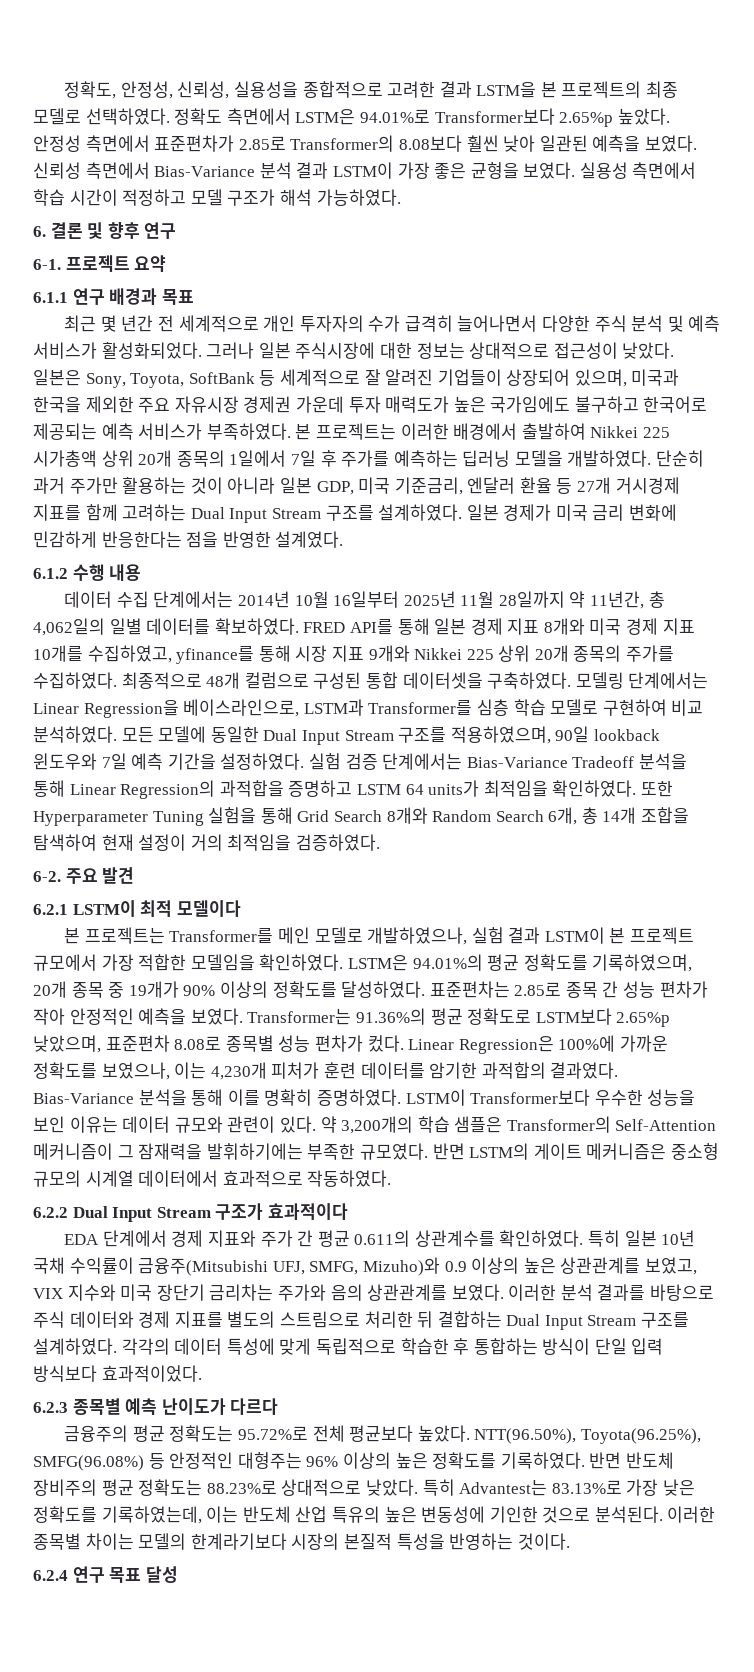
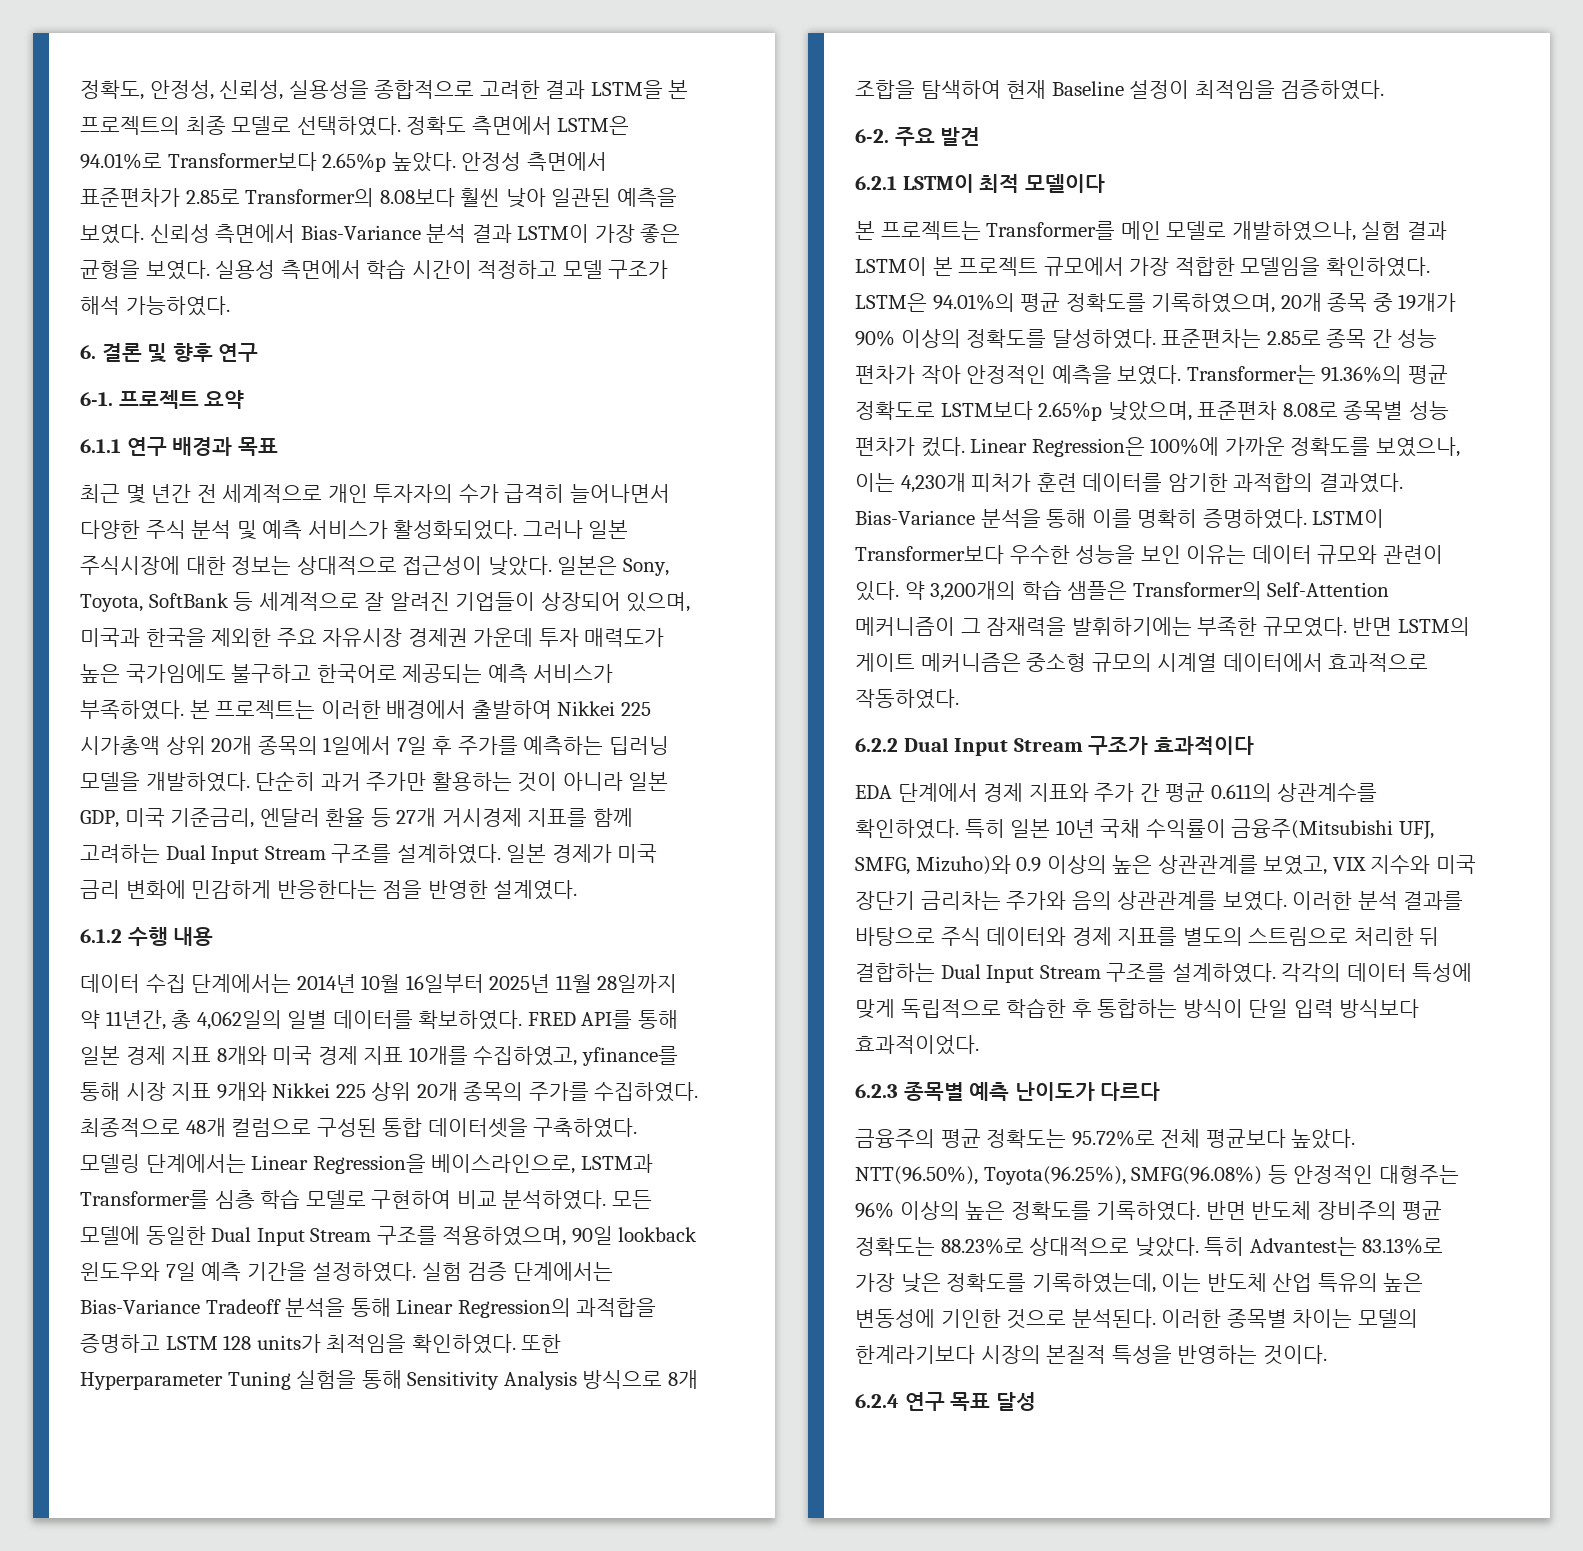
[405,784,424,795] 64 -> [223,1335,252,1350] 128
[297,807,637,825] Grid Search 8개와 Random Search 6개, 총 14개 -> [407,1370,698,1390] Sensitivity Analysis 방식으로 8개
[138,834,223,851] 설정이 거의 -> [1051,80,1190,99] Baseline 설정이

